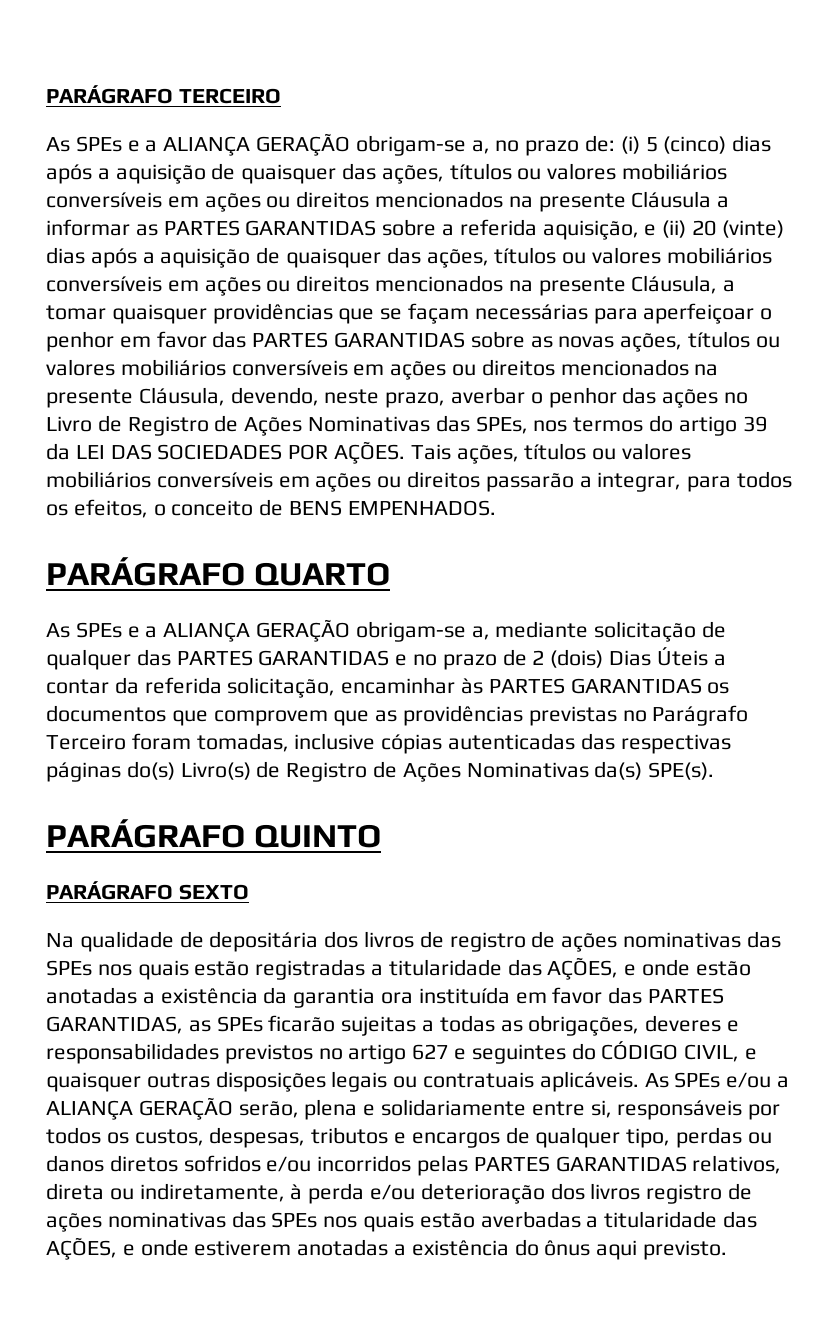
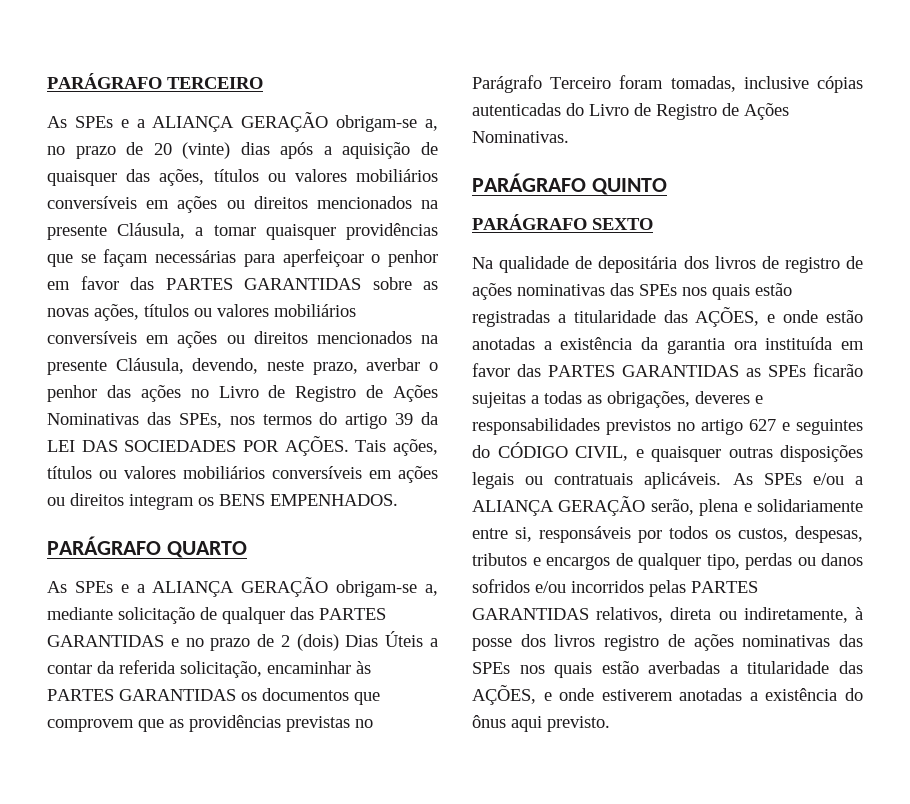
[585,135,772,154] [46,163,728,184] [46,191,730,212] [46,219,687,240] de: (i) 5 (cinco) dias após a aquisição de quaisquer das ações, títulos ou valores mobiliários conversíveis em ações ou direitos mencionados na presente Cláusula a informar as PARTES GARANTIDAS sobre a referida aquisição, e (ii) -> [126,142,144,155] de
[485,471,793,492] [46,499,284,518] passarão a integrar, para todos os efeitos, o conceito de -> [129,494,214,510] integram os
[580,733,731,754] [46,761,715,782] das respectivas páginas do(s) Livro(s) de Registro de Ações Nominativas da(s) SPE(s). -> [566,103,789,120] [472,131,569,143] do Livro de Registro de Ações Nominativas.
[46,1016,183,1034] GARANTIDAS, -> [622,365,739,377] GARANTIDAS
[109,1155,178,1172] diretos -> (863, 559) none
[308,1183,545,1204] perda e/ou deterioração -> [472,638,512,651] posse

